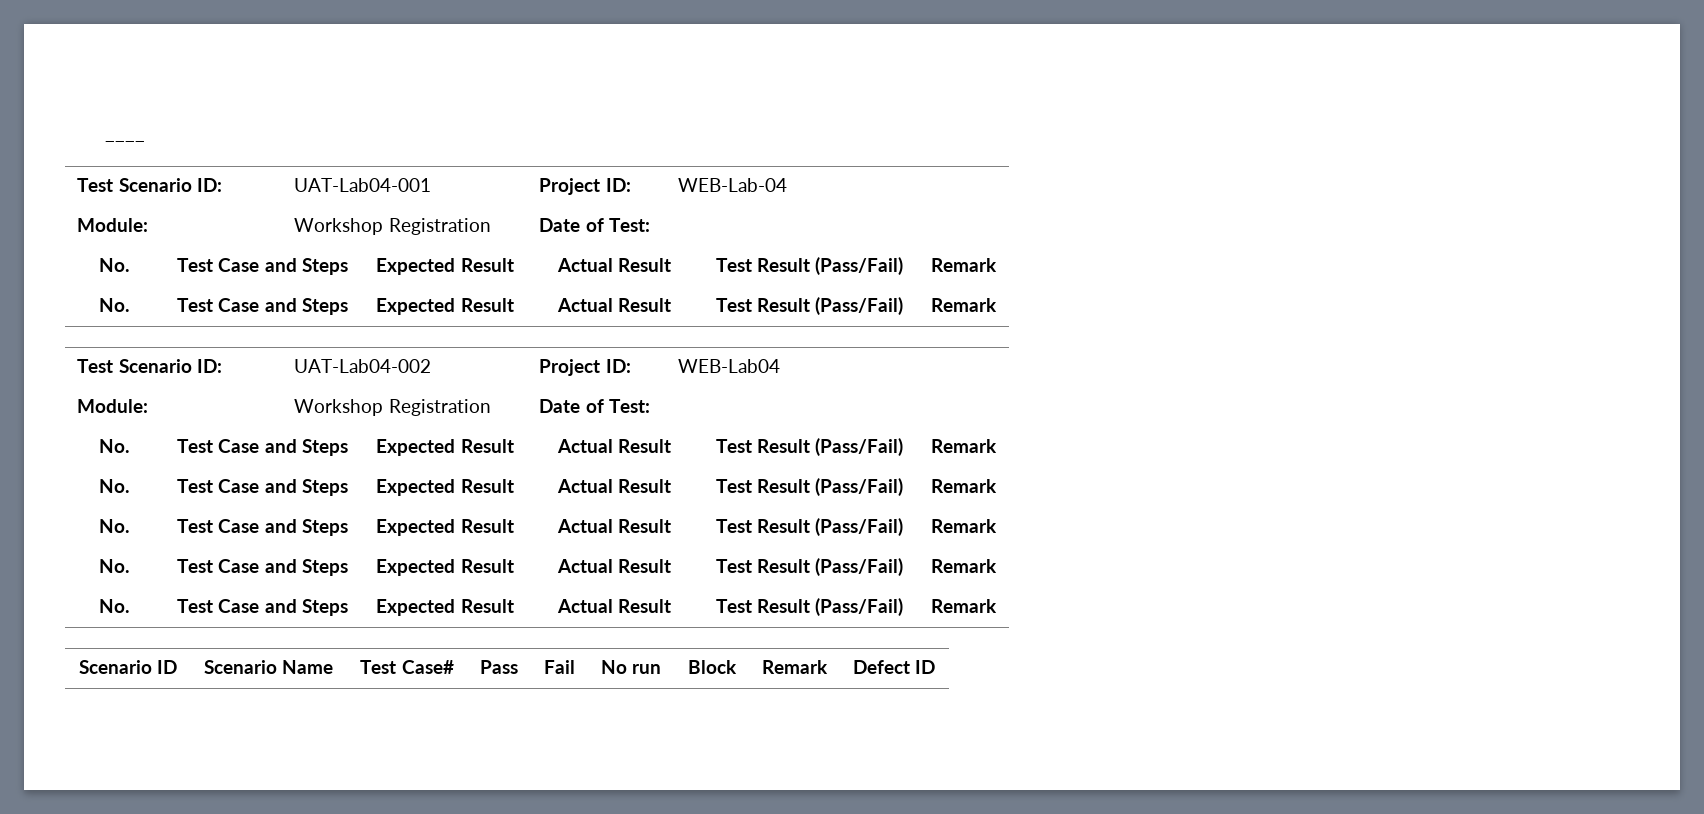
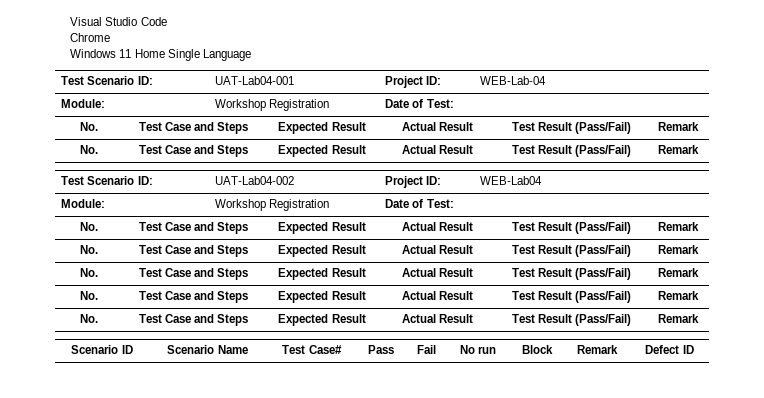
[104,139,145,142] ____ -> [70,17,167,26] [70,33,111,42] [70,49,251,61] Visual Studio Code // Chrome // Windows 11 Home Single Language

